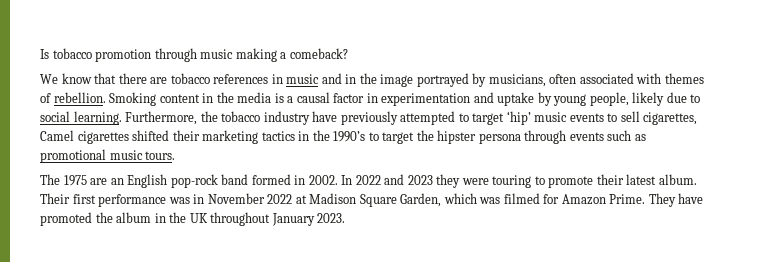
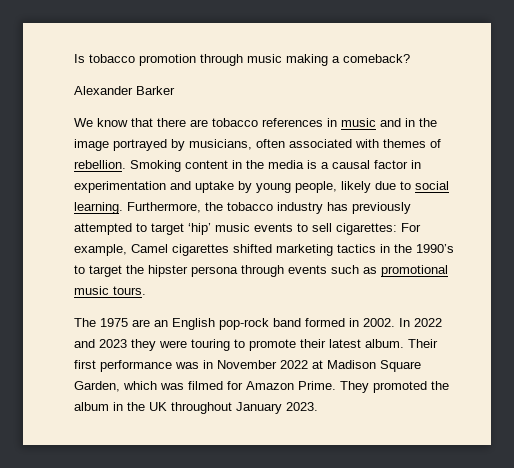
(348, 53) none -> [74,86,175,95] // Alexander Barker
[312,111,338,122] have -> [327,202,348,211] has
[643,112,698,125] cigarettes, -> [336,223,421,235] [74,244,127,256] cigarettes: For example,
[172,130,200,141] their -> (272, 248) none
[678,193,704,204] have -> (369, 387) none

